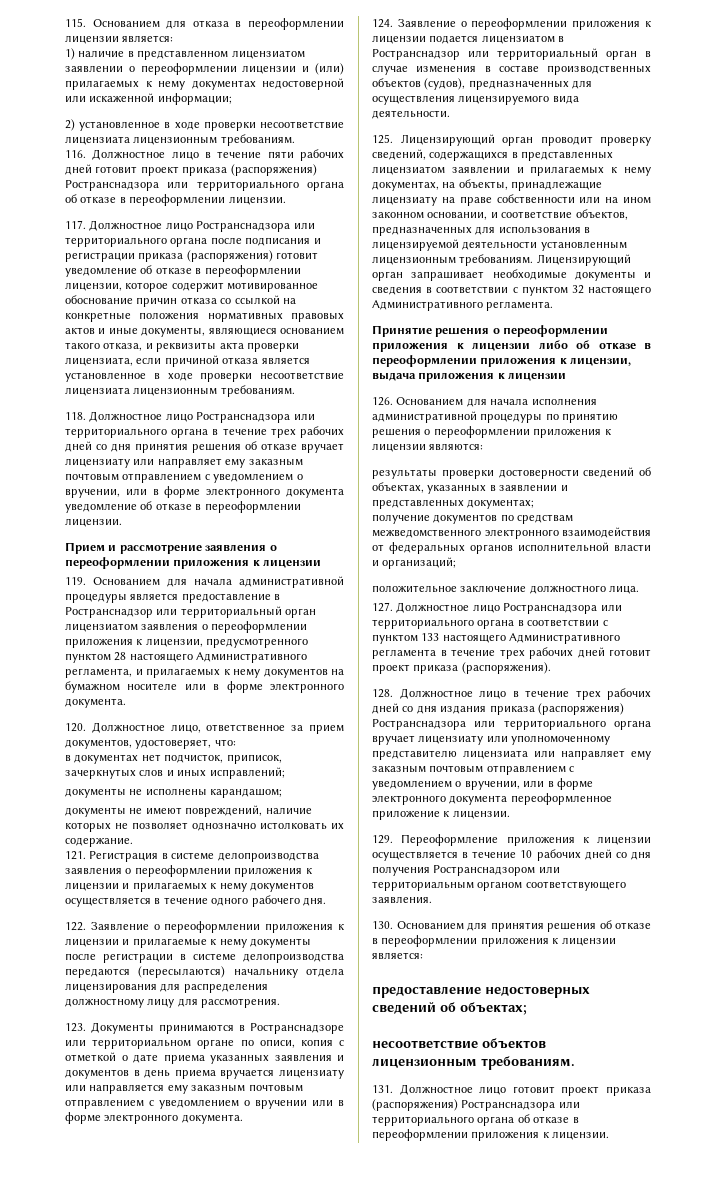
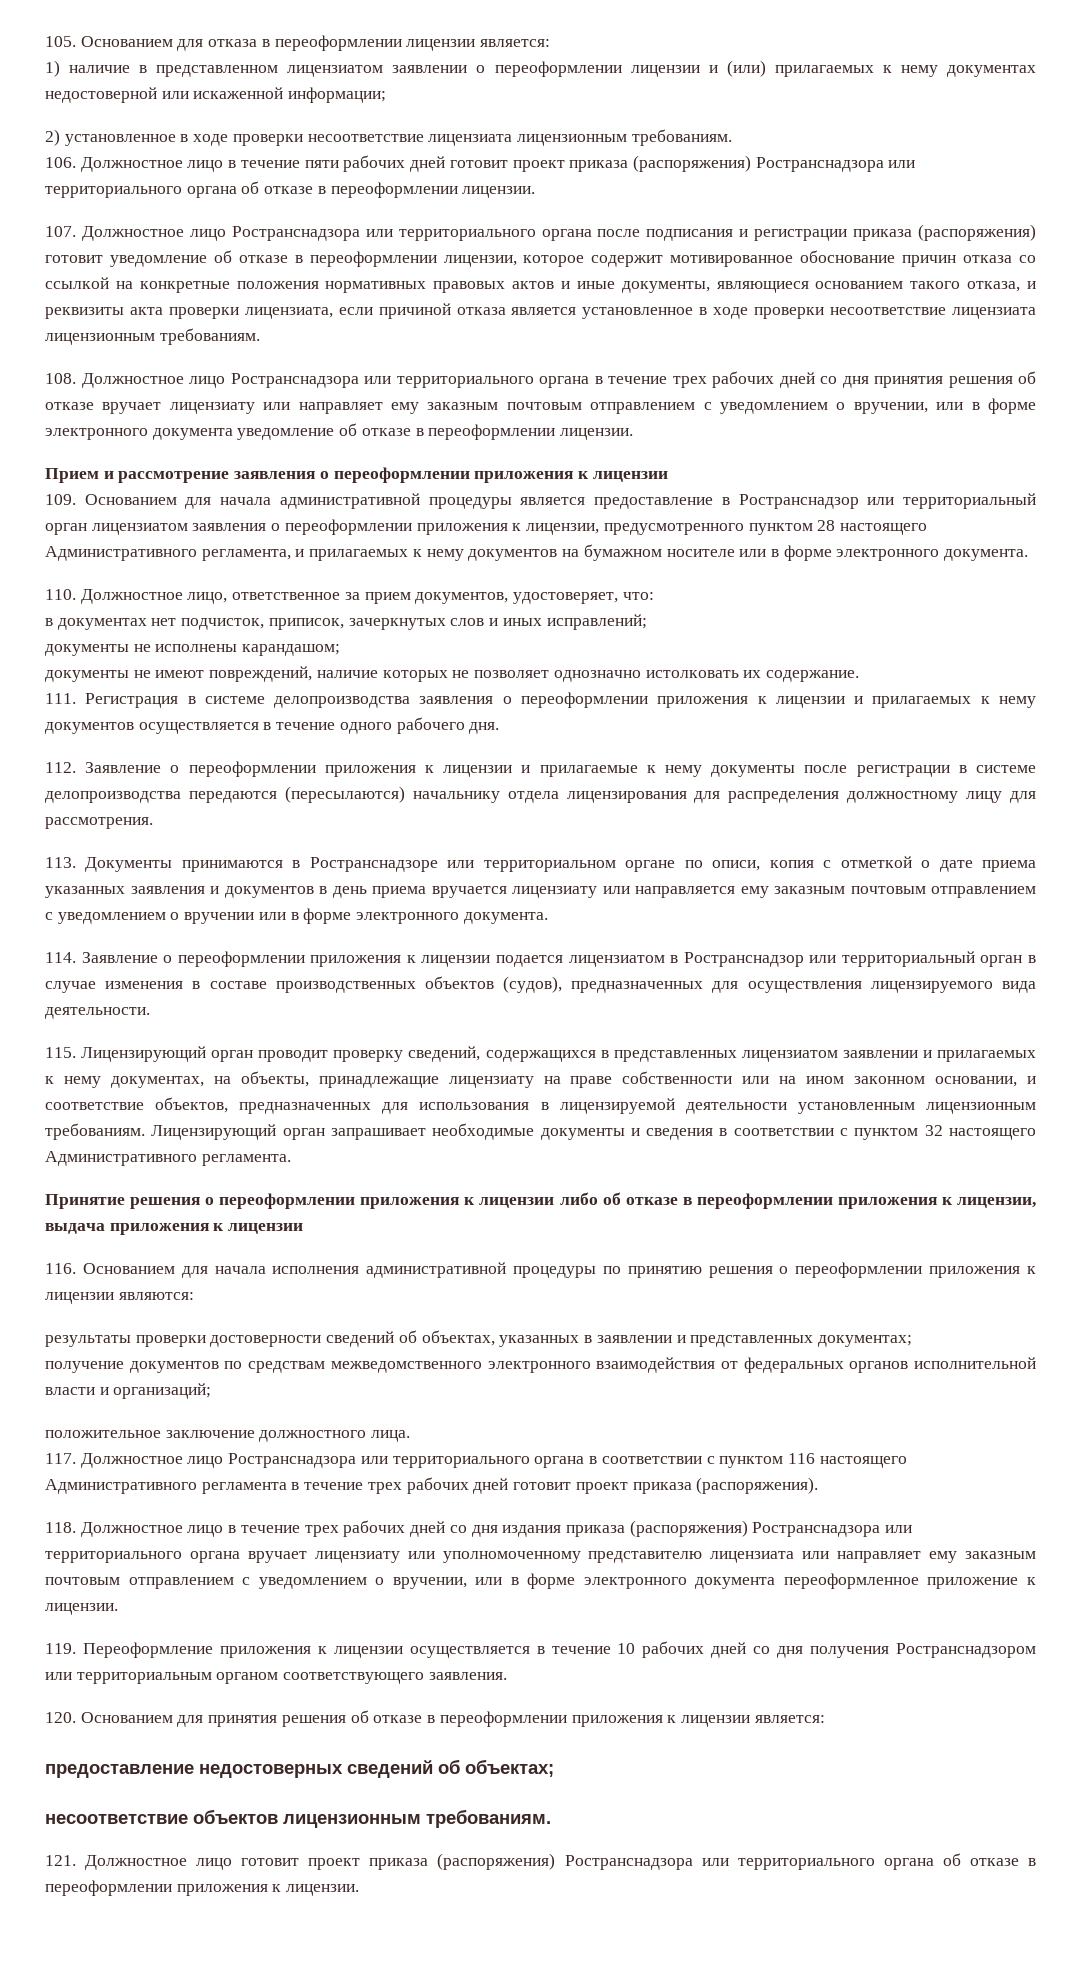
[65,18,86,27] 115. -> [45,36,76,47] 105.
[65,150,86,158] 116. -> [45,157,76,168] 106.
[65,220,86,229] 117. -> [45,226,76,237] 107.
[65,412,86,420] 118. -> [45,373,76,384] 108.
[65,577,86,585] 119. -> [45,494,76,505] 109.
[65,723,86,732] 120. -> [45,589,76,600] 110.
[65,851,86,860] 121. -> [45,693,76,704] 111.
[65,922,86,931] 122. -> [45,762,76,773] 112.
[65,1023,86,1032] 123. -> [45,857,76,868] 113.
[372,19,393,28] 124. -> [45,952,76,963] 114.
[372,134,393,144] 125. -> [45,1047,76,1058] 115.
[372,397,393,406] 126. -> [45,1263,76,1274] 116.
[372,602,393,612] 127. -> [45,1453,76,1464] 117.
[421,633,440,641] 133 -> [787,1453,815,1464] 116
[372,689,393,698] 128. -> [45,1522,76,1533] 118.
[372,835,393,844] 129. -> [45,1643,76,1654] 119.
[372,921,393,929] 130. -> [45,1712,76,1723] 120.
[372,1085,393,1093] 131. -> [45,1855,76,1866] 121.

